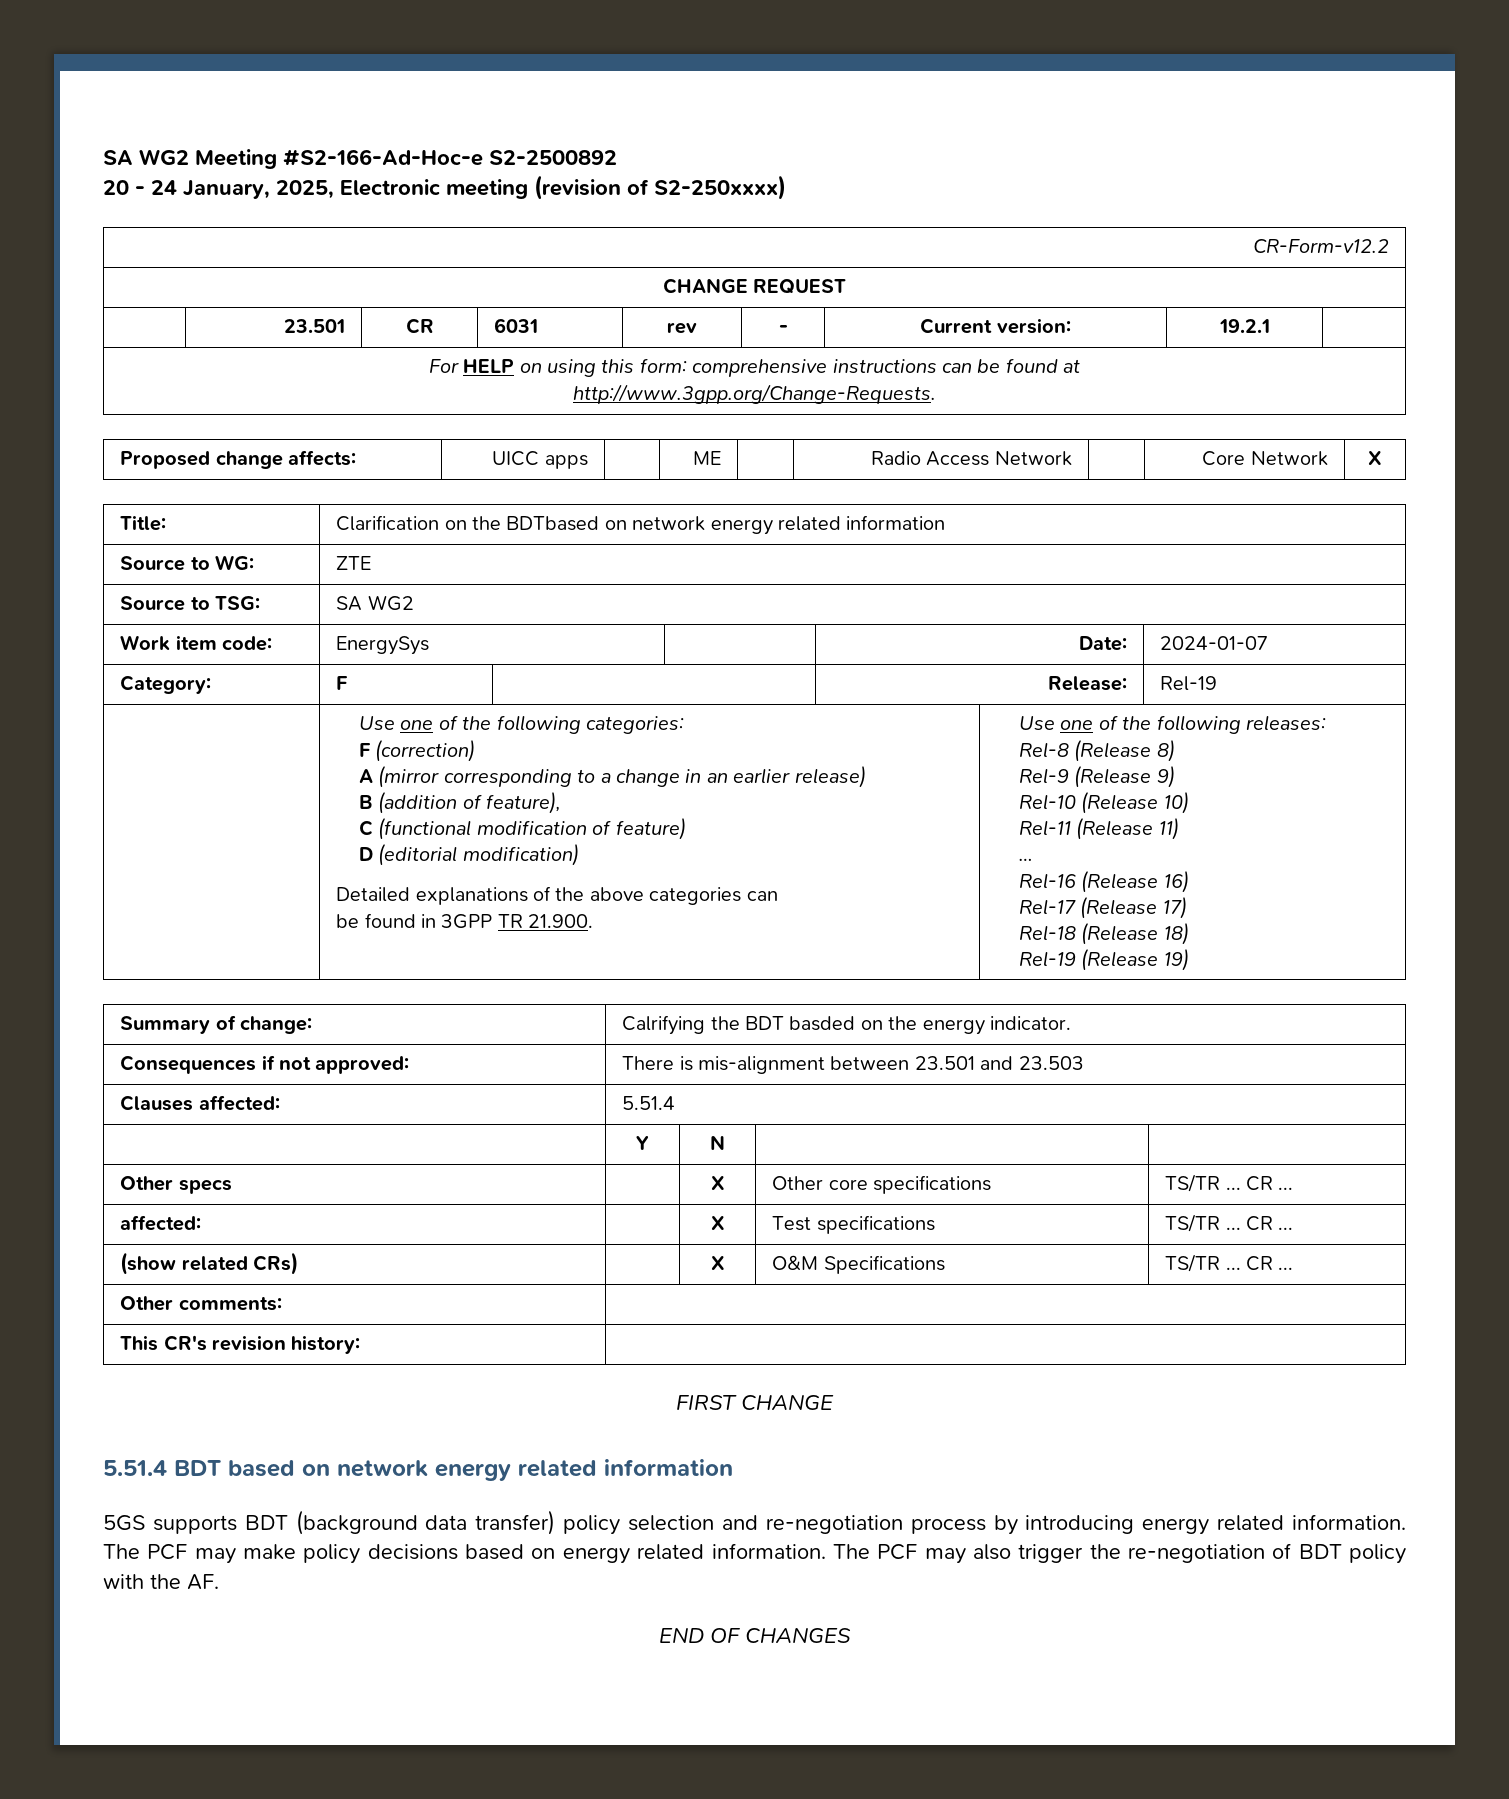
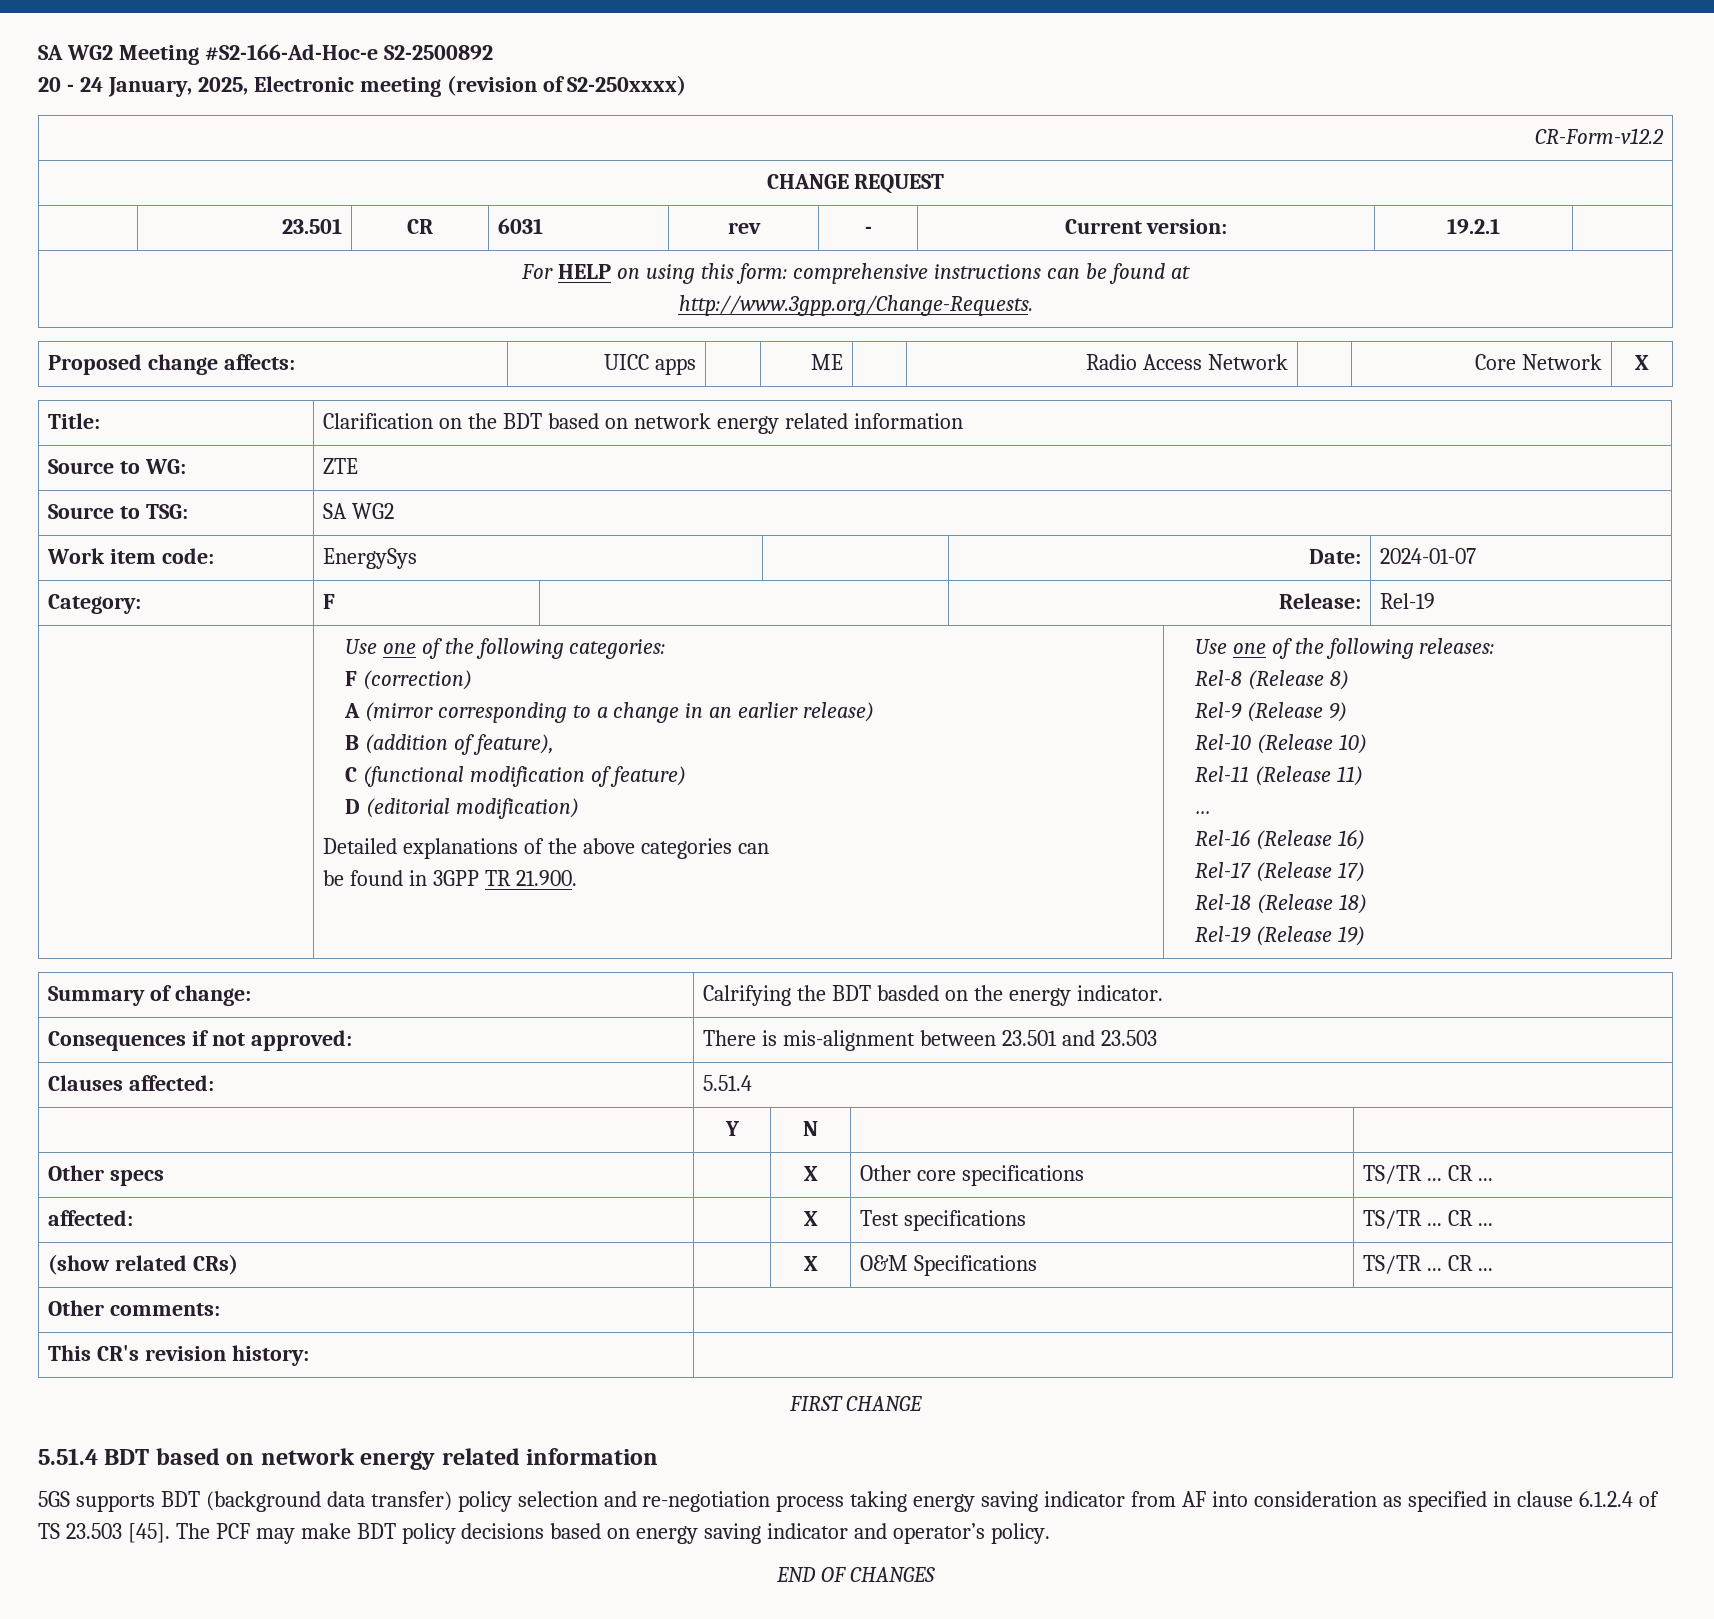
[506,516,600,531] BDTbased -> [502,413,599,429] BDT based
[993,1514,1406,1535] by introducing energy related information. -> [850,1491,1659,1512] [38,1523,170,1543] taking energy saving indicator from AF into consideration as specified in clause 6.1.2.4 of TS 23.503 [45].
(297, 1552) none -> [356,1523,396,1539] BDT
[637,1543,1406,1564] [103,1574,219,1590] related information. The PCF may also trigger the re-negotiation of BDT policy with the AF. -> [704,1523,1050,1544] saving indicator and operator’s policy.

